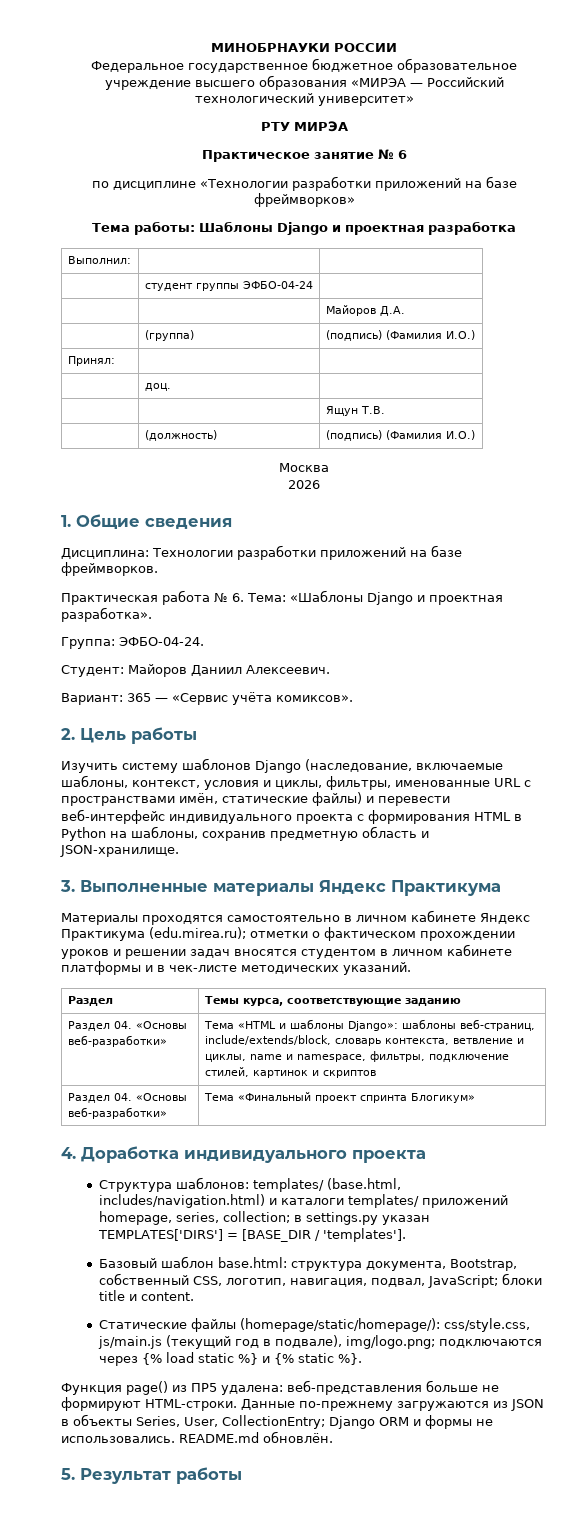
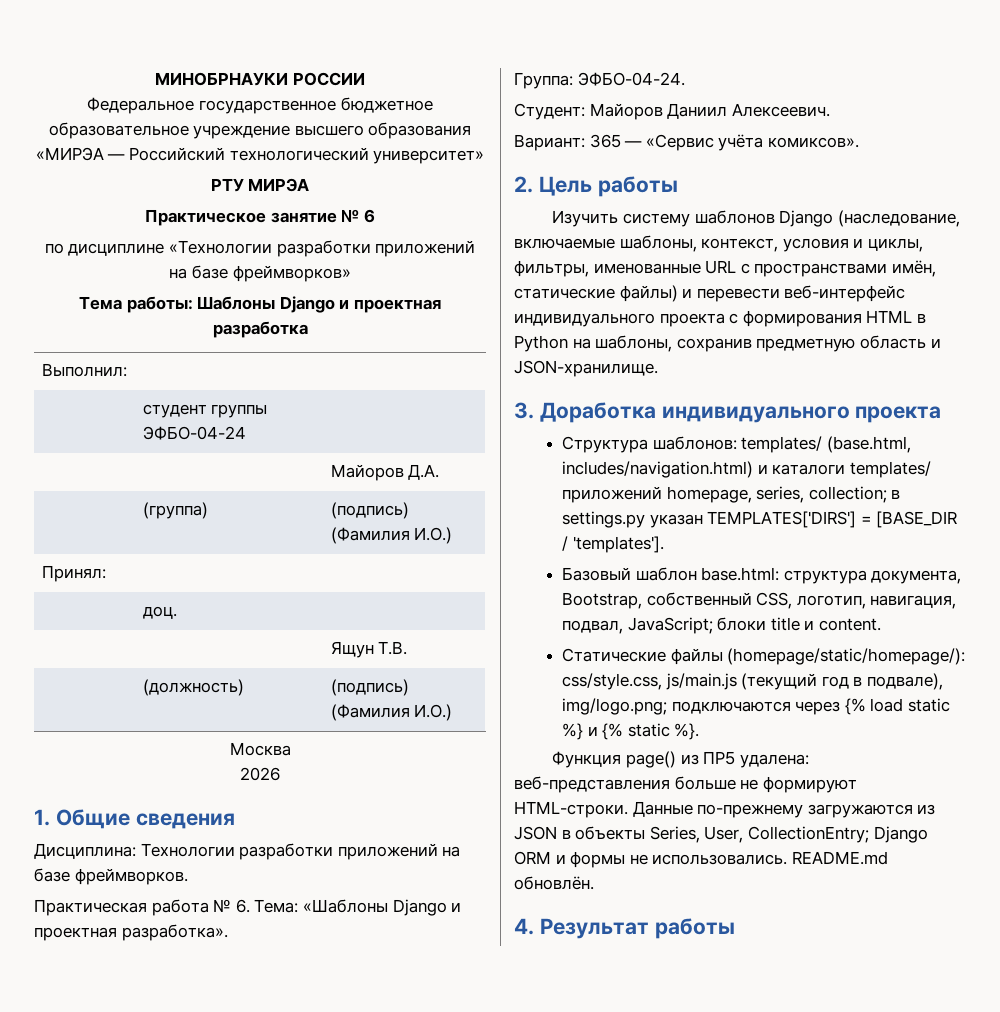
[80,880,501,896] [61,910,530,925] [61,927,515,941] [61,944,512,959] [61,961,411,975] [67,996,113,1006] [204,996,461,1006] [67,1021,187,1031] [67,1035,167,1047] [203,1019,535,1031] [204,1035,524,1046] [204,1051,509,1062] [204,1067,376,1078] [67,1093,187,1103] [67,1107,167,1119] [203,1092,475,1103] [61,1147,76,1159] Выполненные материалы Яндекс Практикума // Материалы проходятся самостоятельно в личном кабинете Яндекс Практикума (edu.mirea.ru); отметки о фактическом прохождении уроков и решении задач вносятся студентом в личном кабинете платформы и в чек-листе методических указаний. // Раздел | Темы курса, соответствующие заданию // Раздел 04. «Основы веб-разработки» | Тема «HTML и шаблоны Django»: шаблоны веб-страниц, include/extends/block, словарь контекста, ветвление и циклы, name и namespace, фильтры, подключение стилей, картинок и скриптов // Раздел 04. «Основы веб-разработки» | Тема «Финальный проект спринта Блогикум» // 4. -> (534, 410) none
[61,1468,75,1480] 5. -> [514,918,534,935] 4.

